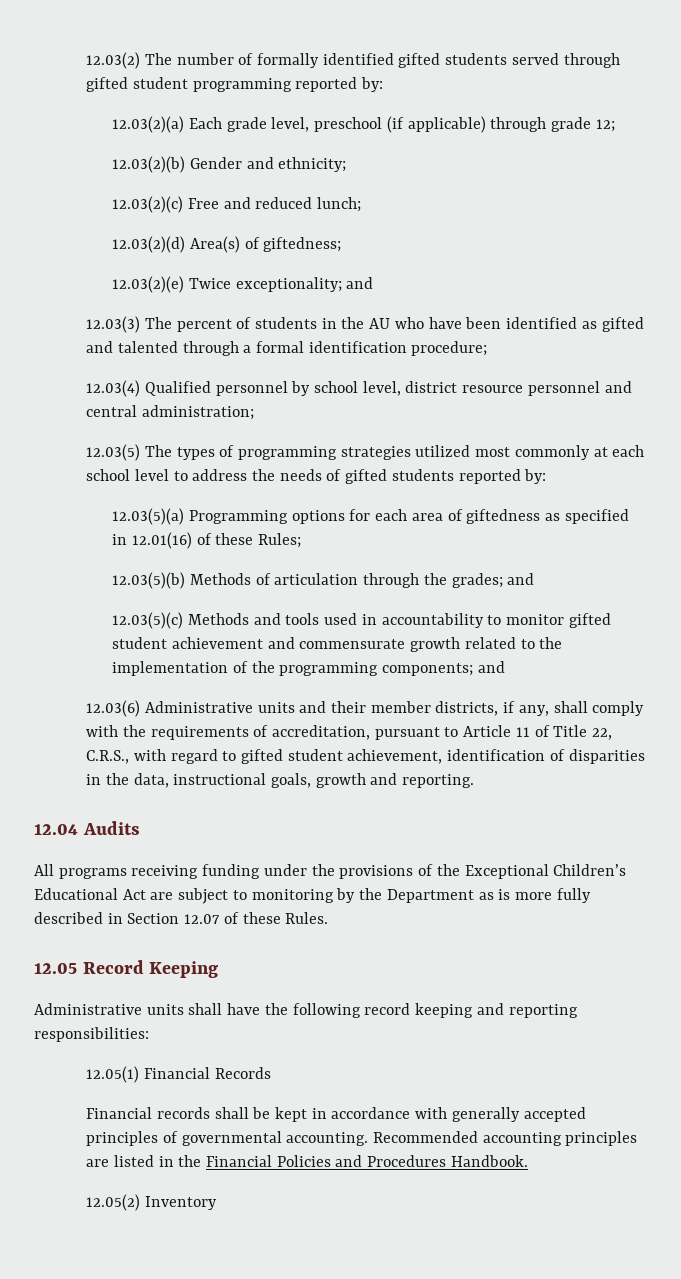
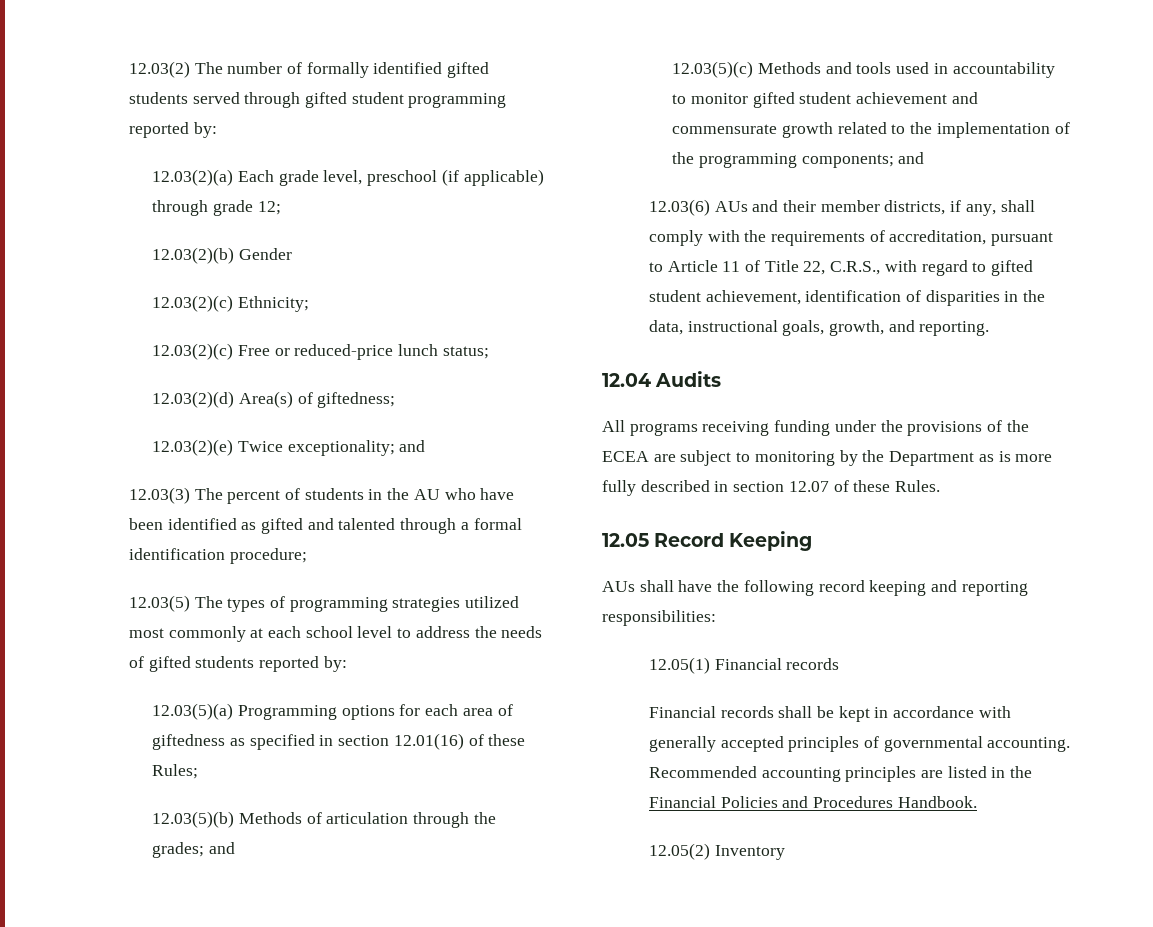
[246,157,347,172] and ethnicity; -> [152,295,310,312] // 12.03(2)(c) Ethnicity;
[223,197,362,212] and reduced lunch; -> [274,344,489,360] or reduced-price lunch status;
[86,380,632,397] [86,405,254,420] // 12.03(4) Qualified personnel by school level, district resource personnel and central administration; -> (307, 556) none
(128, 539) none -> [338,735,390,746] section
[144,701,295,713] Administrative units -> [714,201,748,212] AUs
[315,773,366,788] growth -> [829,320,885,336] growth,
[464,864,627,879] [34,888,146,900] Exceptional Children’s Educational Act -> [602,451,649,462] ECEA
[127,913,180,924] Section -> [733,481,785,492] section
[34,1003,184,1015] Administrative units -> [602,581,635,592] AUs
[214,1067,271,1079] Records -> [786,658,840,670] records

